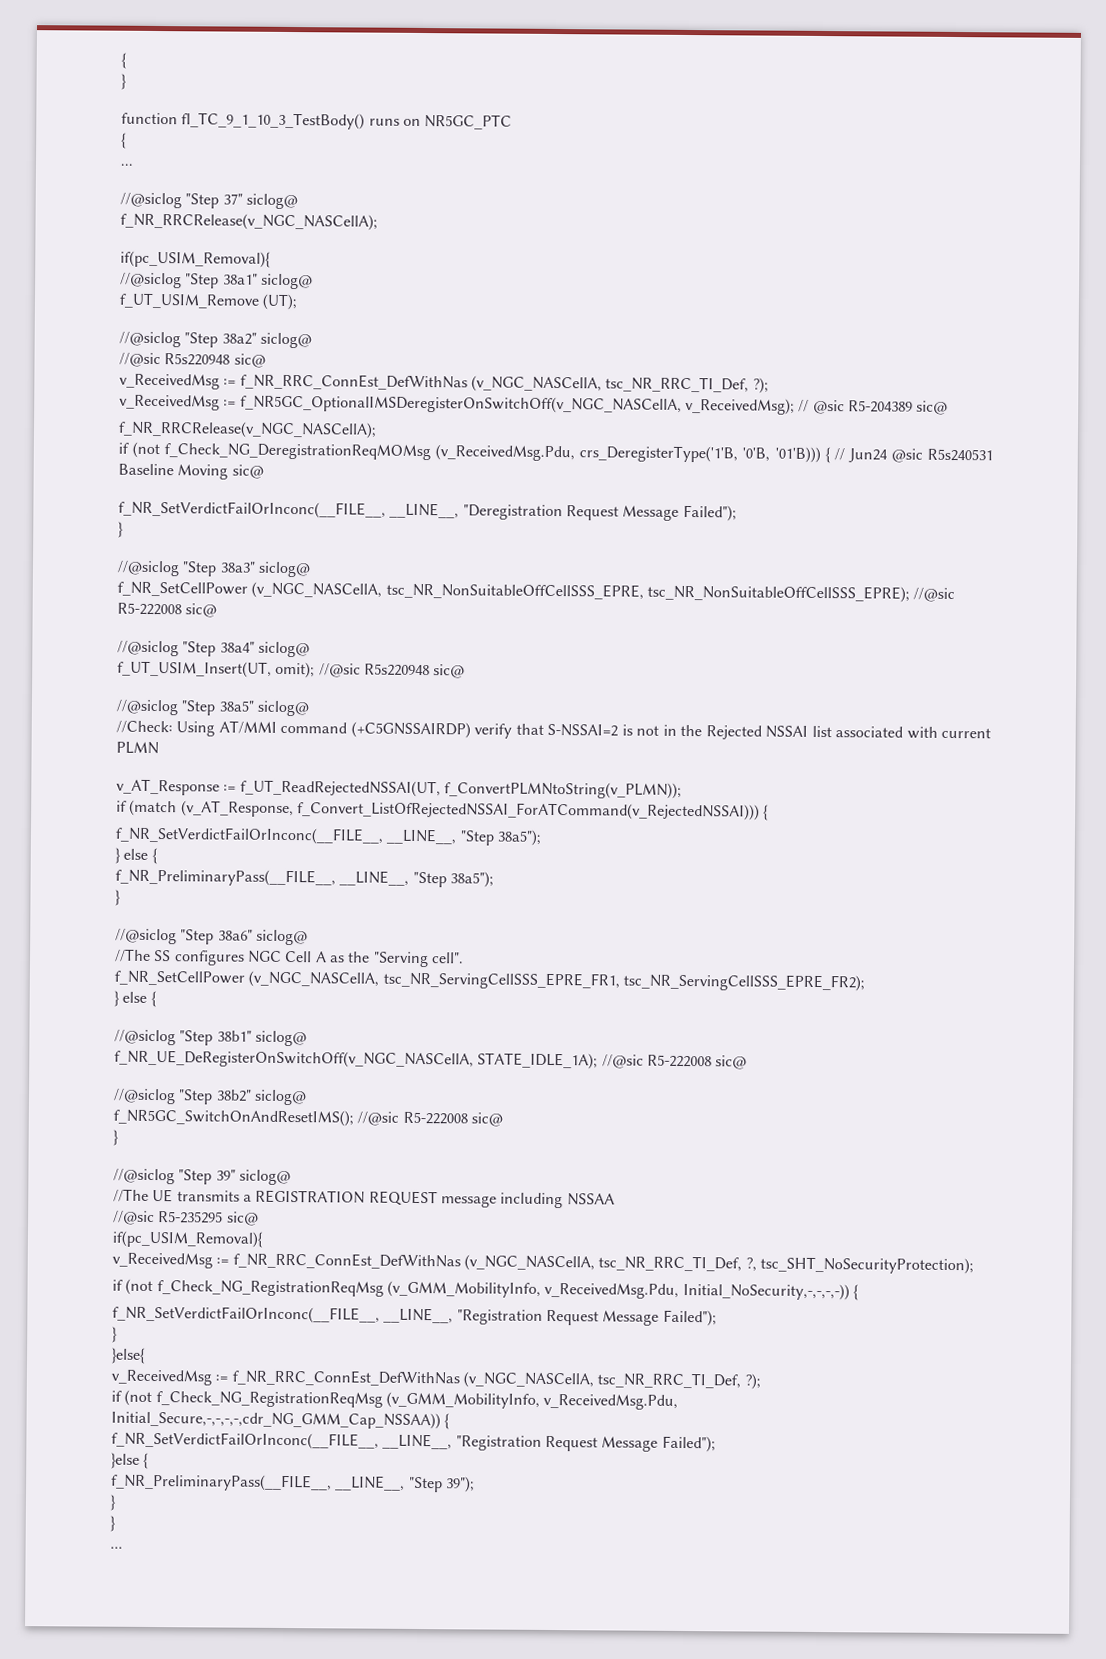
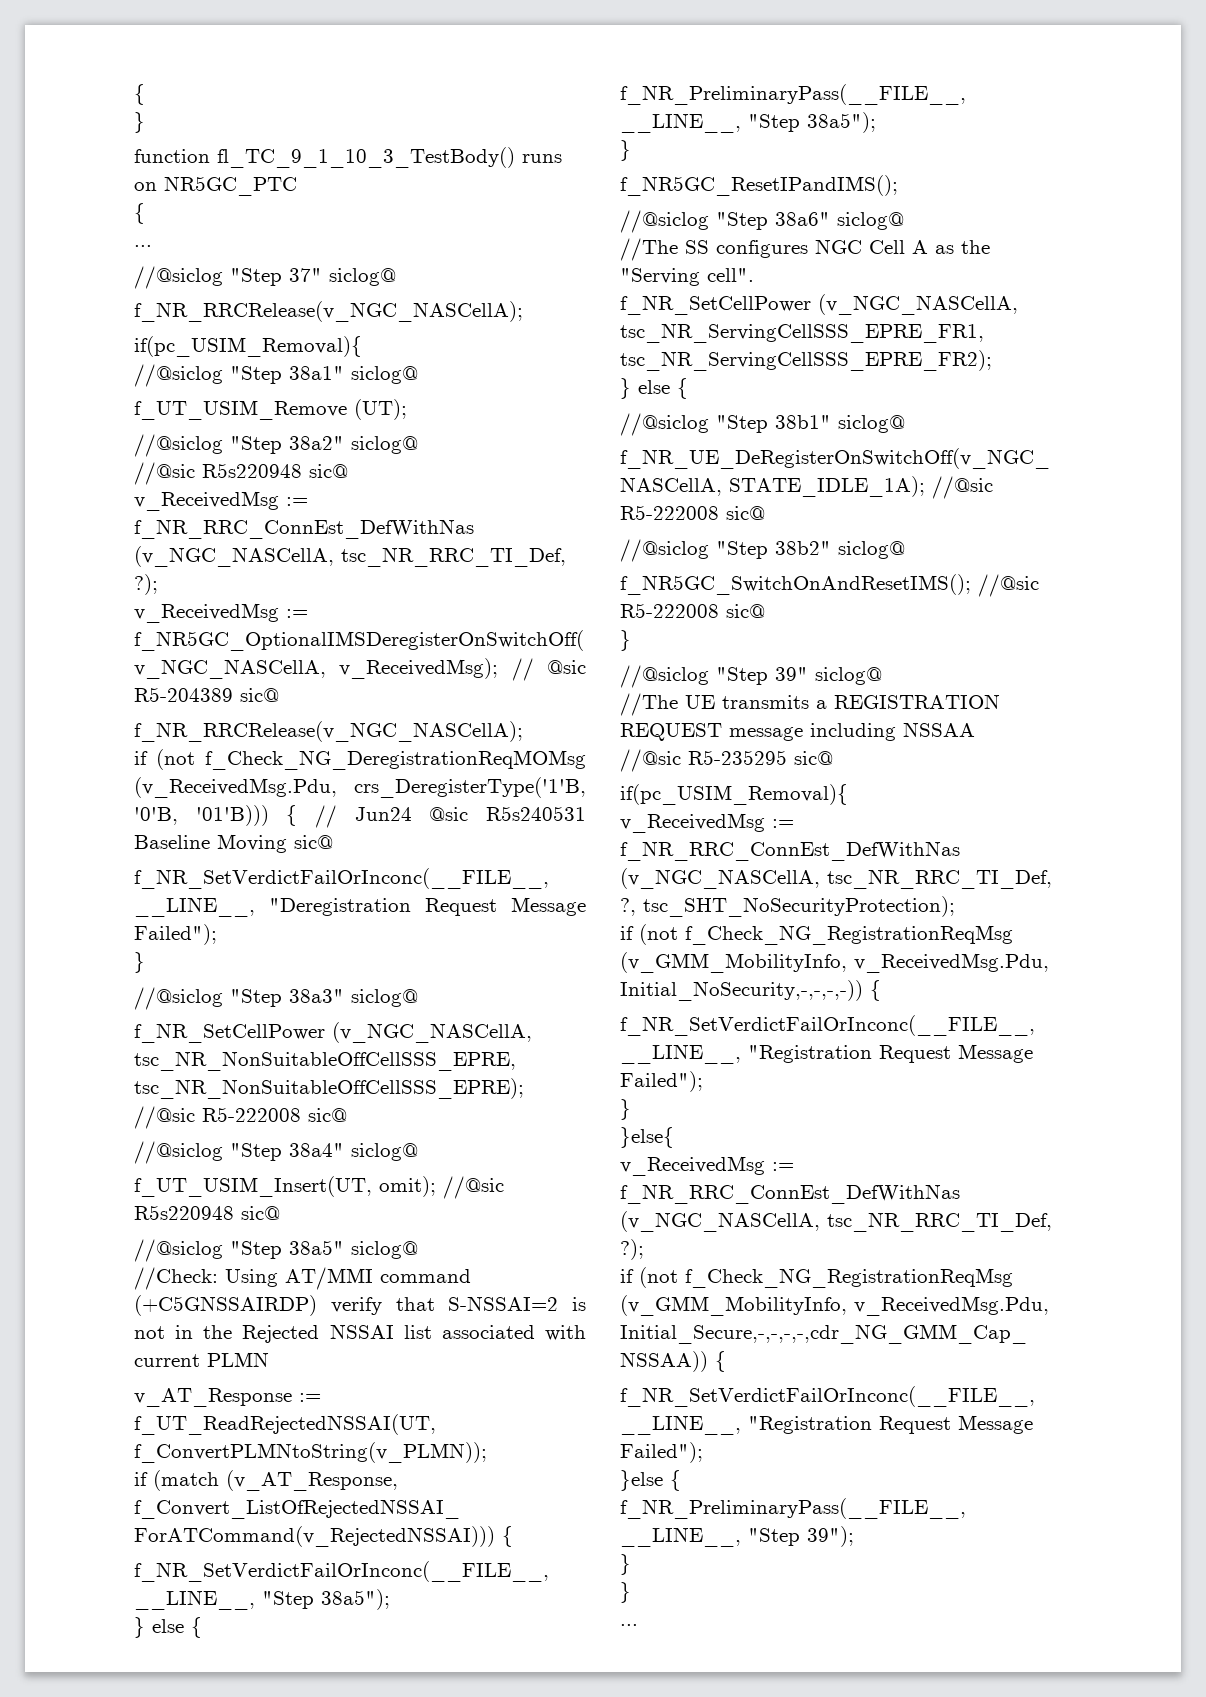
(121, 897) none -> [620,175,898,196] // f_NR5GC_ResetIPandIMS();

